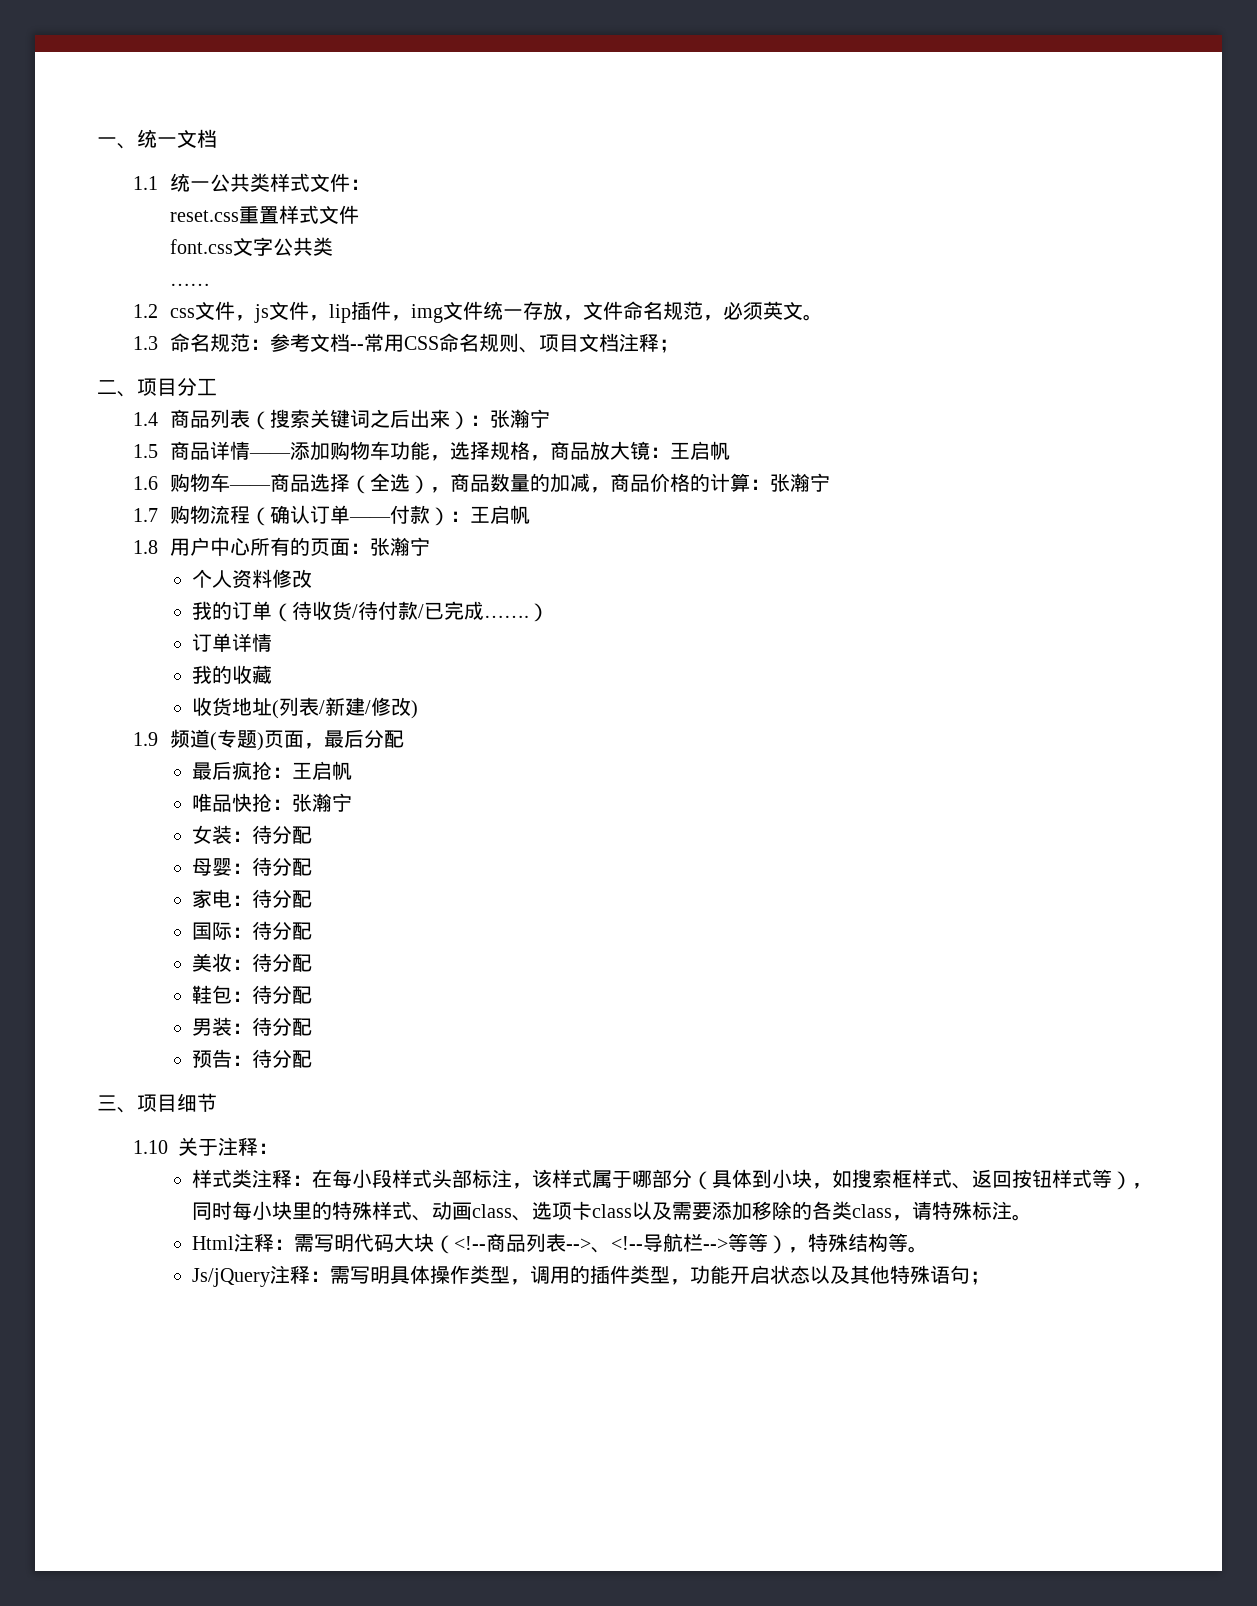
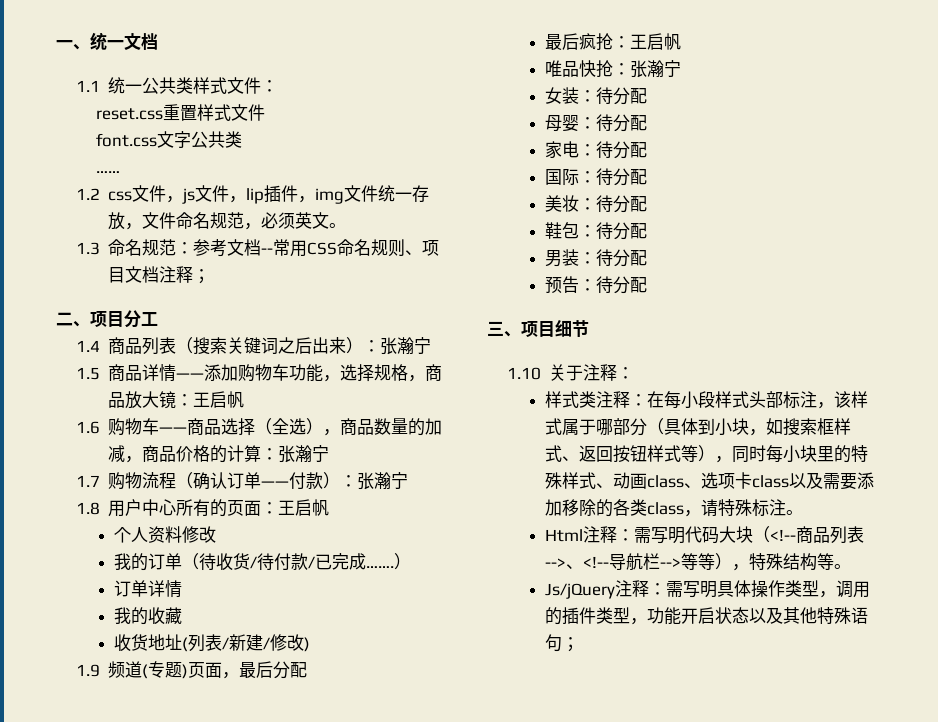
[469,505,530,524] 王启帆 -> [357,472,409,490] 张瀚宁
[369,537,430,556] 张瀚宁 -> [278,499,330,516] 王启帆

